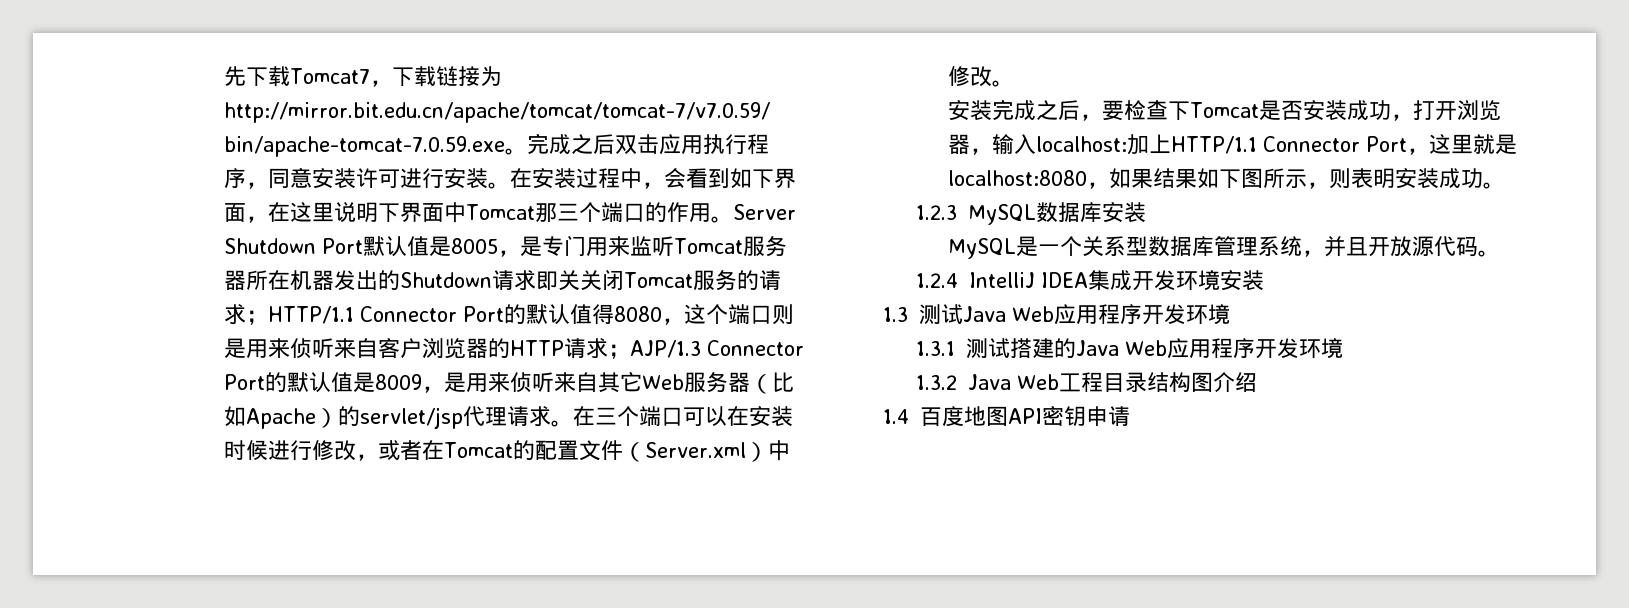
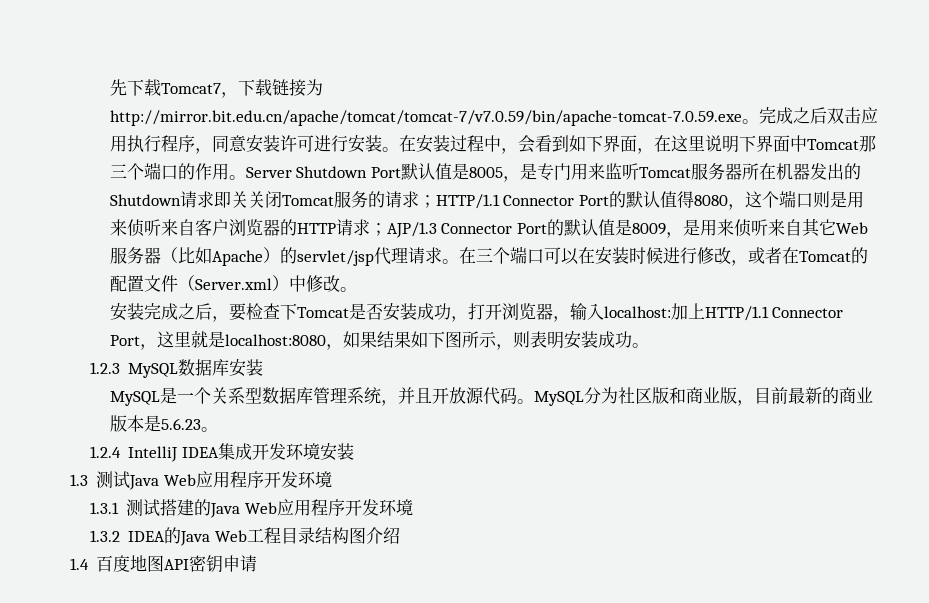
(1501, 253) none -> [533,387,873,406] [109,415,218,432] MySQL分为社区版和商业版，目前最新的商业版本是5.6.23。
(957, 382) none -> [128,527,182,544] IDEA的

